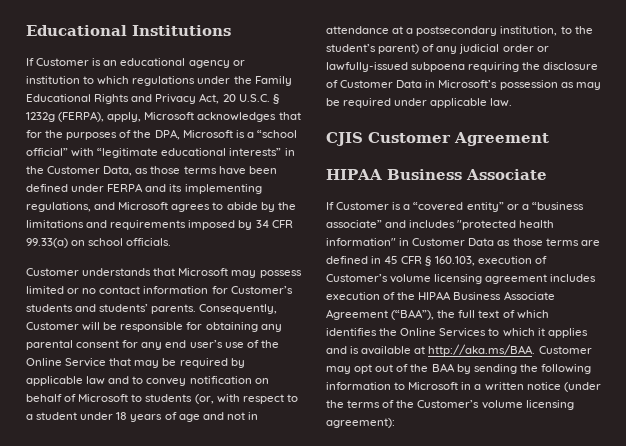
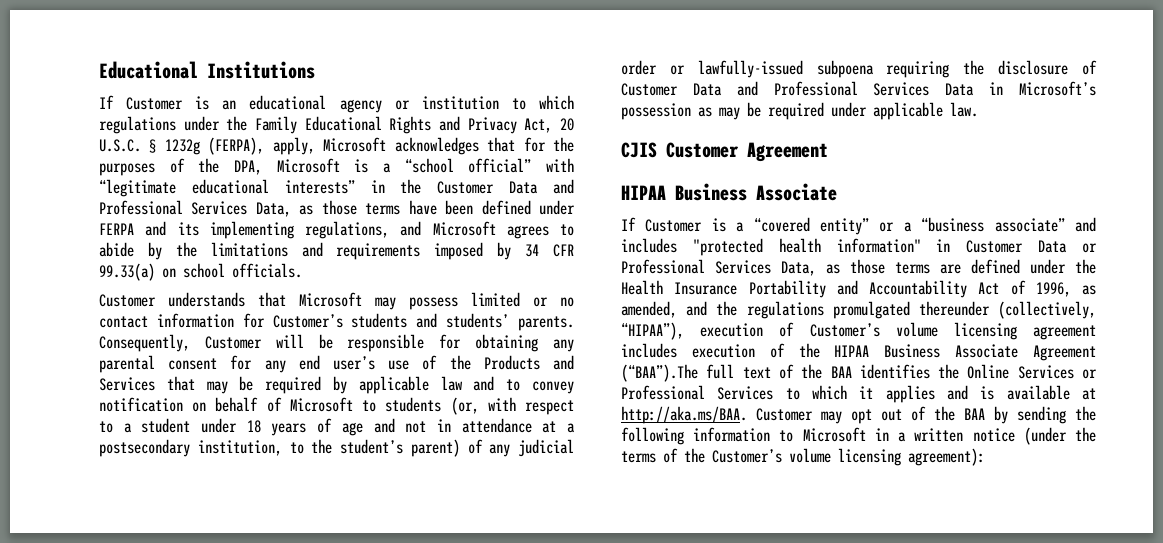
(101, 170) none -> [509,179,574,194] [99,200,248,215] Data and Professional Services
[26,358,107,367] Online Service -> [483,355,574,370] [99,377,155,391] Products and Services
(423, 84) none -> [736,81,975,96] and Professional Services Data
(495, 242) none -> [1082,243,1097,253] [621,259,816,276] or Professional Services Data,
[371,256,475,266] in 45 CFR § 160.103, -> [1030,259,1096,274] [621,280,1096,298] [621,301,1096,319] [621,322,684,340] under the Health Insurance Portability and Accountability Act of 1996, as amended, and the regulations promulgated thereunder (collectively, “HIPAA”),
[391,309,456,320] (“BAA”), the -> [621,364,698,382] (“BAA”).The
[516,310,549,319] which -> [801,364,852,379] the BAA
(487, 332) none -> [1082,369,1097,379] [621,385,774,400] or Professional Services

